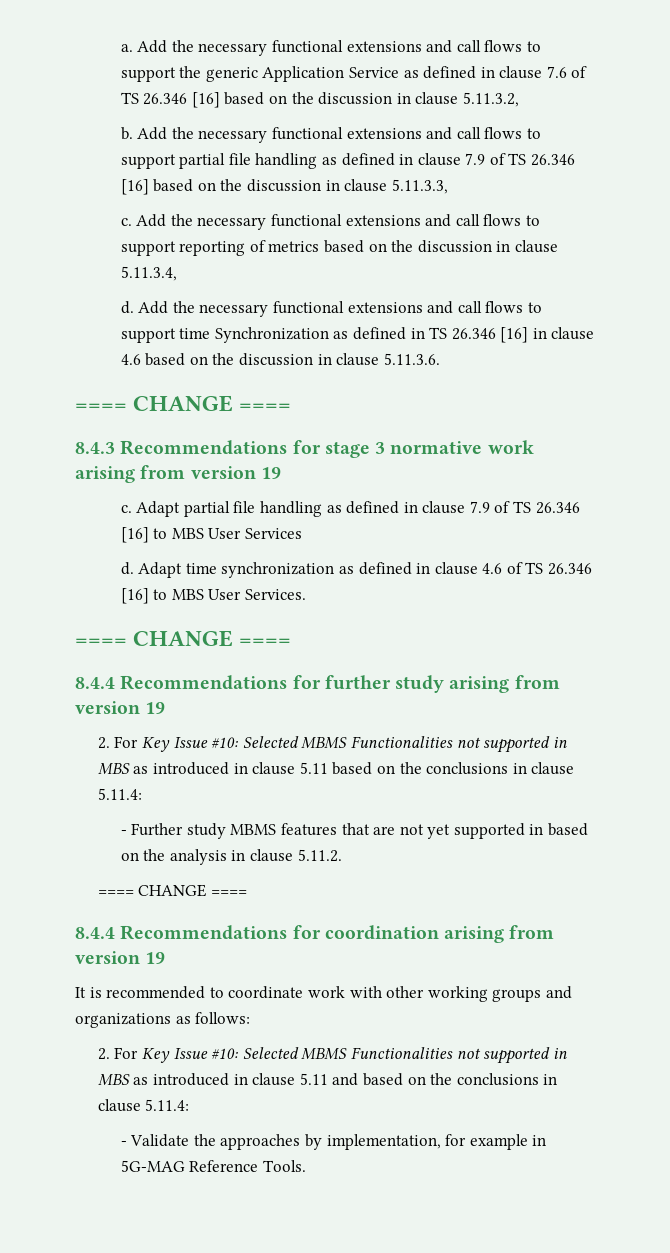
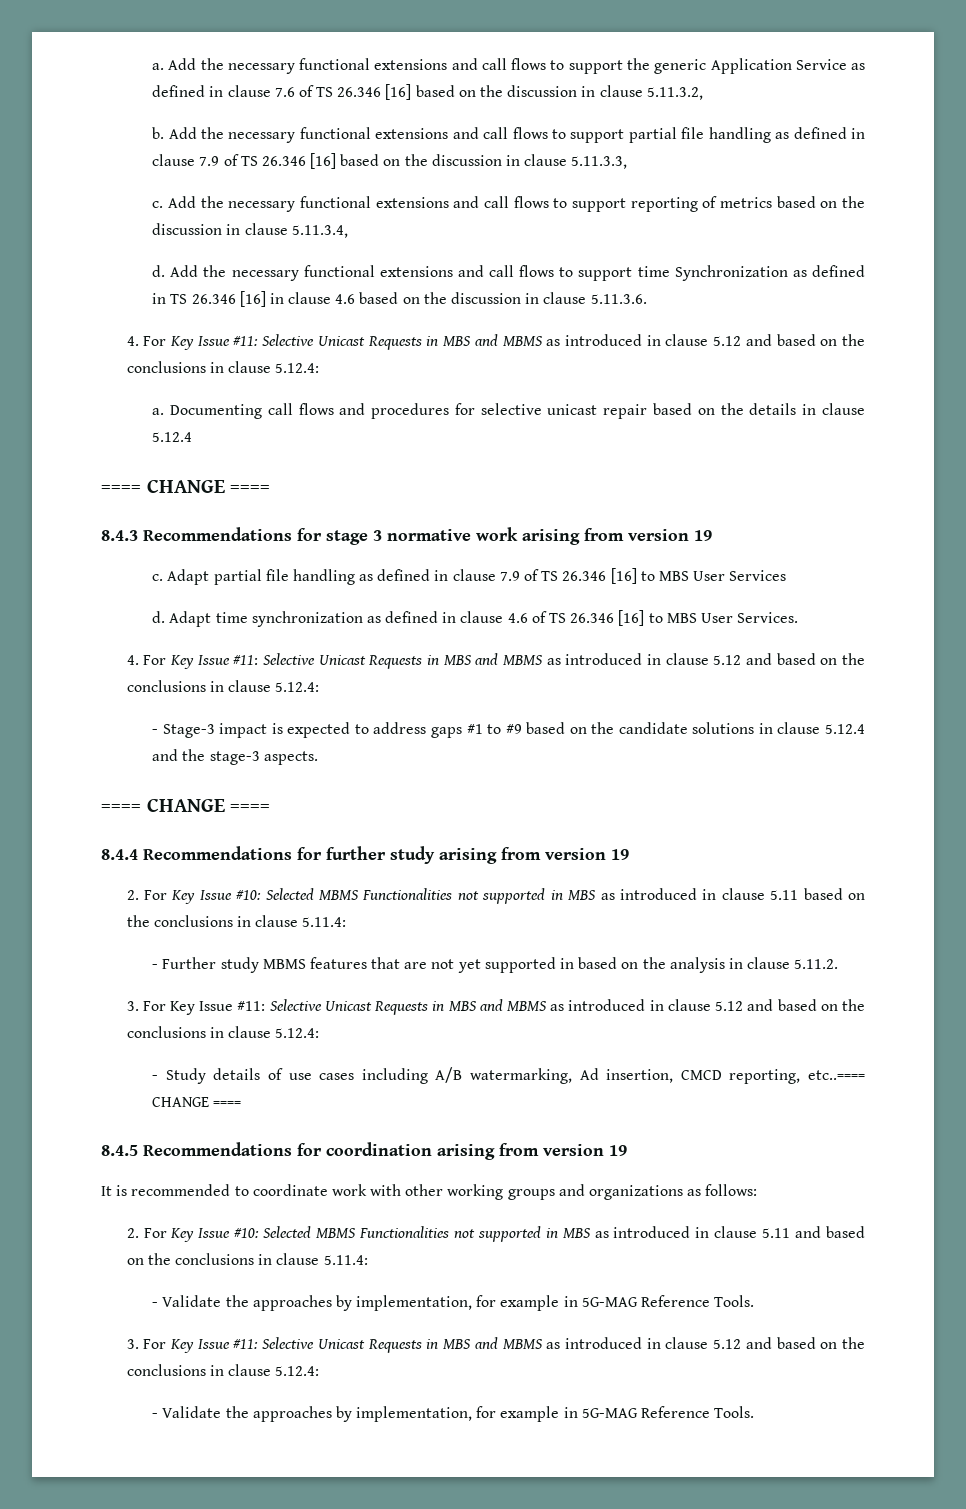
(440, 359) none -> [126,334,866,350] [126,361,320,373] [152,403,865,419] [152,432,193,442] // 4. For Key Issue #11: Selective Unicast Requests in MBS and MBMS as introduced in clause 5.12 and based on the conclusions in clause 5.12.4: // a. Documenting call flows and procedures for selective unicast repair based on the details in clause 5.12.4
(306, 594) none -> [126,653,866,669] [126,680,320,692] [152,722,865,738] [152,749,318,765] // 4. For Key Issue #11: Selective Unicast Requests in MBS and MBMS as introduced in clause 5.12 and based on the conclusions in clause 5.12.4: // - Stage-3 impact is expected to address gaps #1 to #9 based on the candidate solutions in clause 5.12.4 and the stage-3 aspects.
[97,884,247,897] [75,927,115,939] ==== CHANGE ==== // 8.4.4 -> [126,999,866,1015] [126,1026,320,1038] [152,1067,865,1084] [152,1097,242,1107] [101,1145,138,1156] 3. For Key Issue #11: Selective Unicast Requests in MBS and MBMS as introduced in clause 5.12 and based on the conclusions in clause 5.12.4: // - Study details of use cases including A/B watermarking, Ad insertion, CMCD reporting, etc..==== CHANGE ==== // 8.4.5
(306, 1166) none -> [126,1337,866,1353] [126,1364,320,1376] [152,1406,755,1422] // 3. For Key Issue #11: Selective Unicast Requests in MBS and MBMS as introduced in clause 5.12 and based on the conclusions in clause 5.12.4: // - Validate the approaches by implementation, for example in 5G-MAG Reference Tools.

